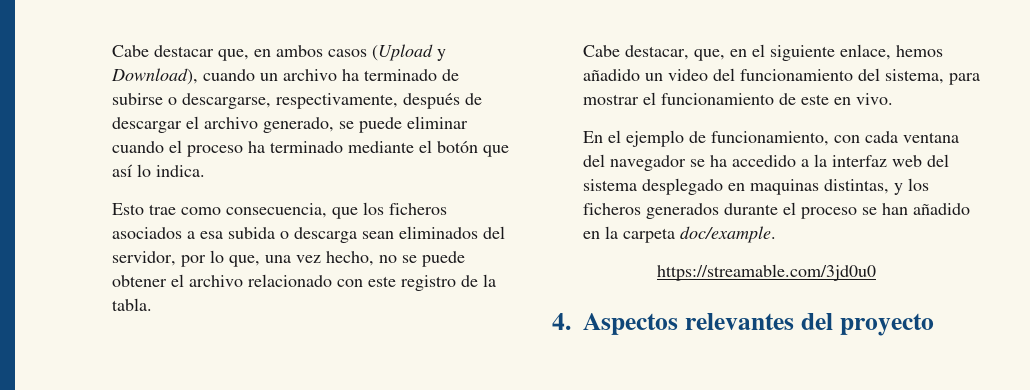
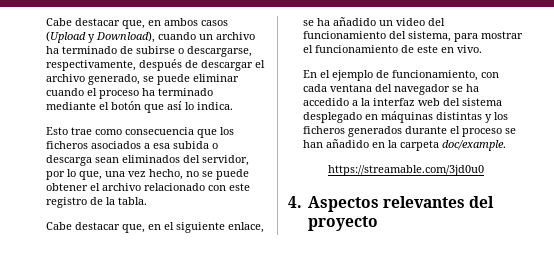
[226,203,328,218] consecuencia, -> [125,127,195,135] consecuencia
[625,45,690,60] destacar, -> [75,222,121,230] destacar
[896,45,944,57] hemos -> [303,18,331,26] se ha
[750,179,890,195] maquinas distintas, -> [381,111,483,123] máquinas distintas

